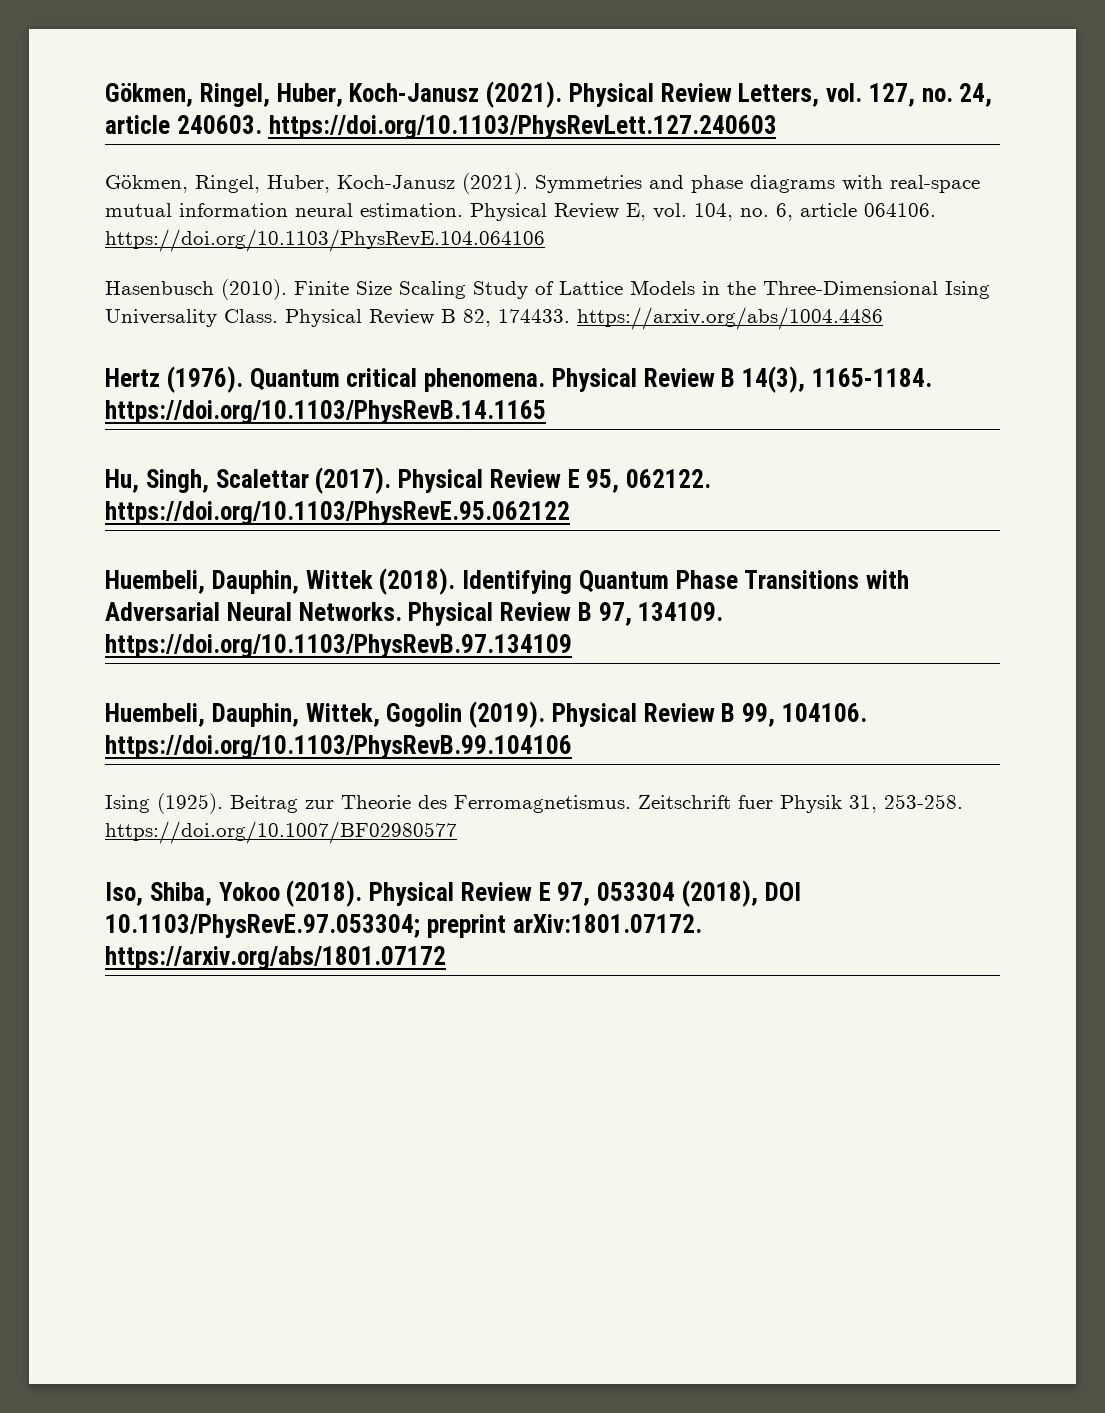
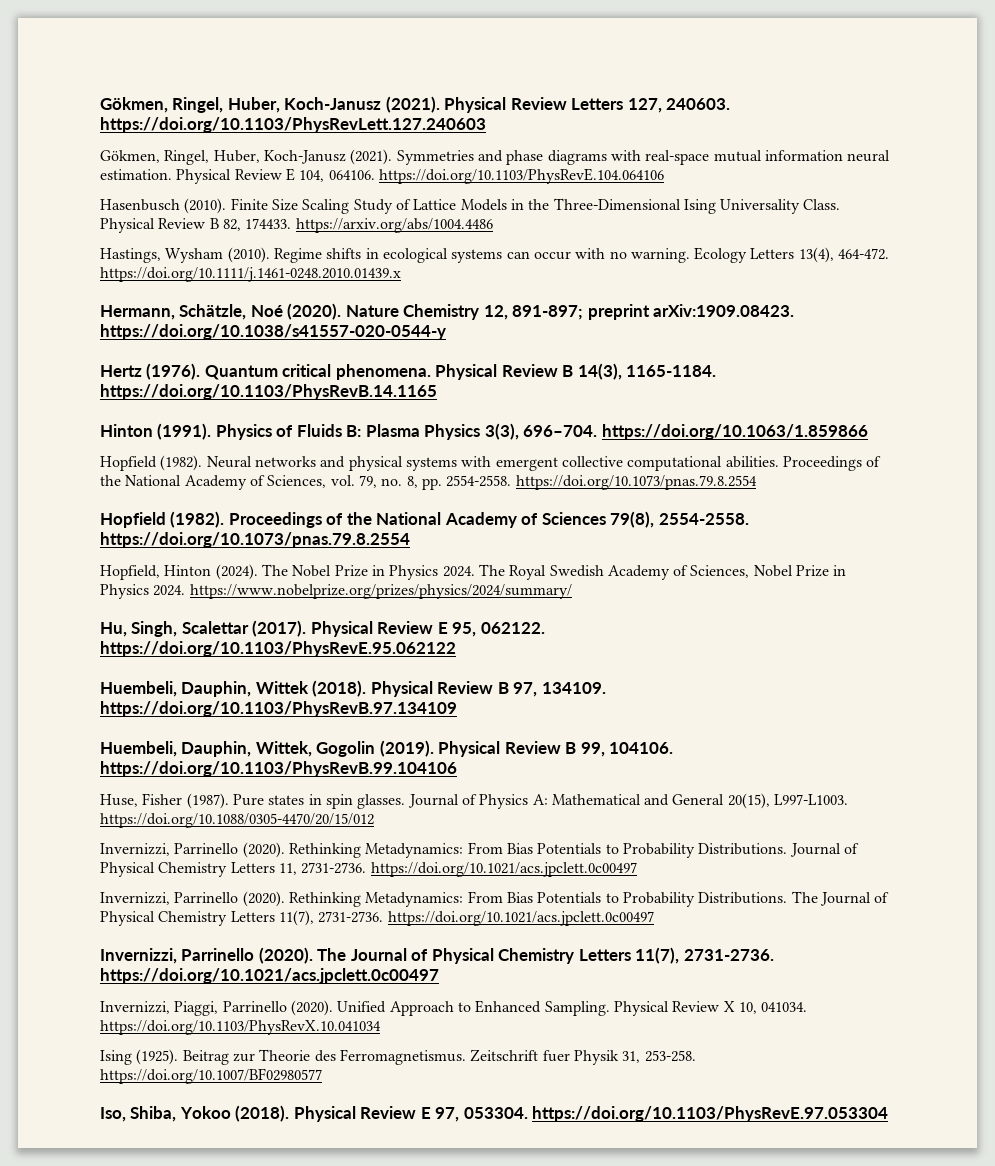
[738,83,993,107] [105,115,170,134] Letters, vol. 127, no. 24, article -> [571,98,662,113] Letters 127,
[626,203,857,221] E, vol. 104, no. 6, article -> [285,168,325,182] E 104,
(883, 318) none -> [100,247,890,263] [100,267,401,282] [100,303,795,320] [100,324,446,340] // Hastings, Wysham (2010). Regime shifts in ecological systems can occur with no warning. Ecology Letters 13(4), 464-472. https://doi.org/10.1111/j.1461-0248.2010.01439.x // Hermann, Schätzle, Noé (2020). Nature Chemistry 12, 891-897; preprint arXiv:1909.08423. https://doi.org/10.1038/s41557-020-0544-y
(546, 412) none -> [100,423,868,440] [100,455,882,471] [100,475,757,490] [100,511,749,528] [100,532,410,548] [100,564,847,580] [100,584,572,599] // Hinton (1991). Physics of Fluids B: Plasma Physics 3(3), 696–704. https://doi.org/10.1063/1.859866 // Hopfield (1982). Neural networks and physical systems with emergent collective computational abilities. Proceedings of the National Academy of Sciences, vol. 79, no. 8, pp. 2554-2558. https://doi.org/10.1073/pnas.79.8.2554 // Hopfield (1982). Proceedings of the National Academy of Sciences 79(8), 2554-2558. https://doi.org/10.1073/pnas.79.8.2554 // Hopfield, Hinton (2024). The Nobel Prize in Physics 2024. The Royal Swedish Academy of Sciences, Nobel Prize in Physics 2024. https://www.nobelprize.org/prizes/physics/2024/summary/
[462,570,909,594] [105,602,402,621] Identifying Quantum Phase Transitions with Adversarial Neural Networks. -> (367, 688) none
(572, 747) none -> [100,793,849,809] [100,813,374,828] [100,842,859,858] [100,862,637,877] [100,891,890,907] [100,910,654,926] [100,947,774,964] [100,968,439,984] [100,1000,808,1016] [100,1020,381,1035] // Huse, Fisher (1987). Pure states in spin glasses. Journal of Physics A: Mathematical and General 20(15), L997-L1003. https://doi.org/10.1088/0305-4470/20/15/012 // Invernizzi, Parrinello (2020). Rethinking Metadynamics: From Bias Potentials to Probability Distributions. Journal of Physical Chemistry Letters 11, 2731-2736. https://doi.org/10.1021/acs.jpclett.0c00497 // Invernizzi, Parrinello (2020). Rethinking Metadynamics: From Bias Potentials to Probability Distributions. The Journal of Physical Chemistry Letters 11(7), 2731-2736. https://doi.org/10.1021/acs.jpclett.0c00497 // Invernizzi, Parrinello (2020). The Journal of Physical Chemistry Letters 11(7), 2731-2736. https://doi.org/10.1021/acs.jpclett.0c00497 // Invernizzi, Piaggi, Parrinello (2020). Unified Approach to Enhanced Sampling. Physical Review X 10, 041034. https://doi.org/10.1103/PhysRevX.10.041034
[597,880,801,907] [105,914,702,938] [105,946,446,970] 053304 (2018), DOI 10.1103/PhysRevE.97.053304; preprint arXiv:1801.07172. https://arxiv.org/abs/1801.07172 -> [463,1106,889,1122] 053304. https://doi.org/10.1103/PhysRevE.97.053304

